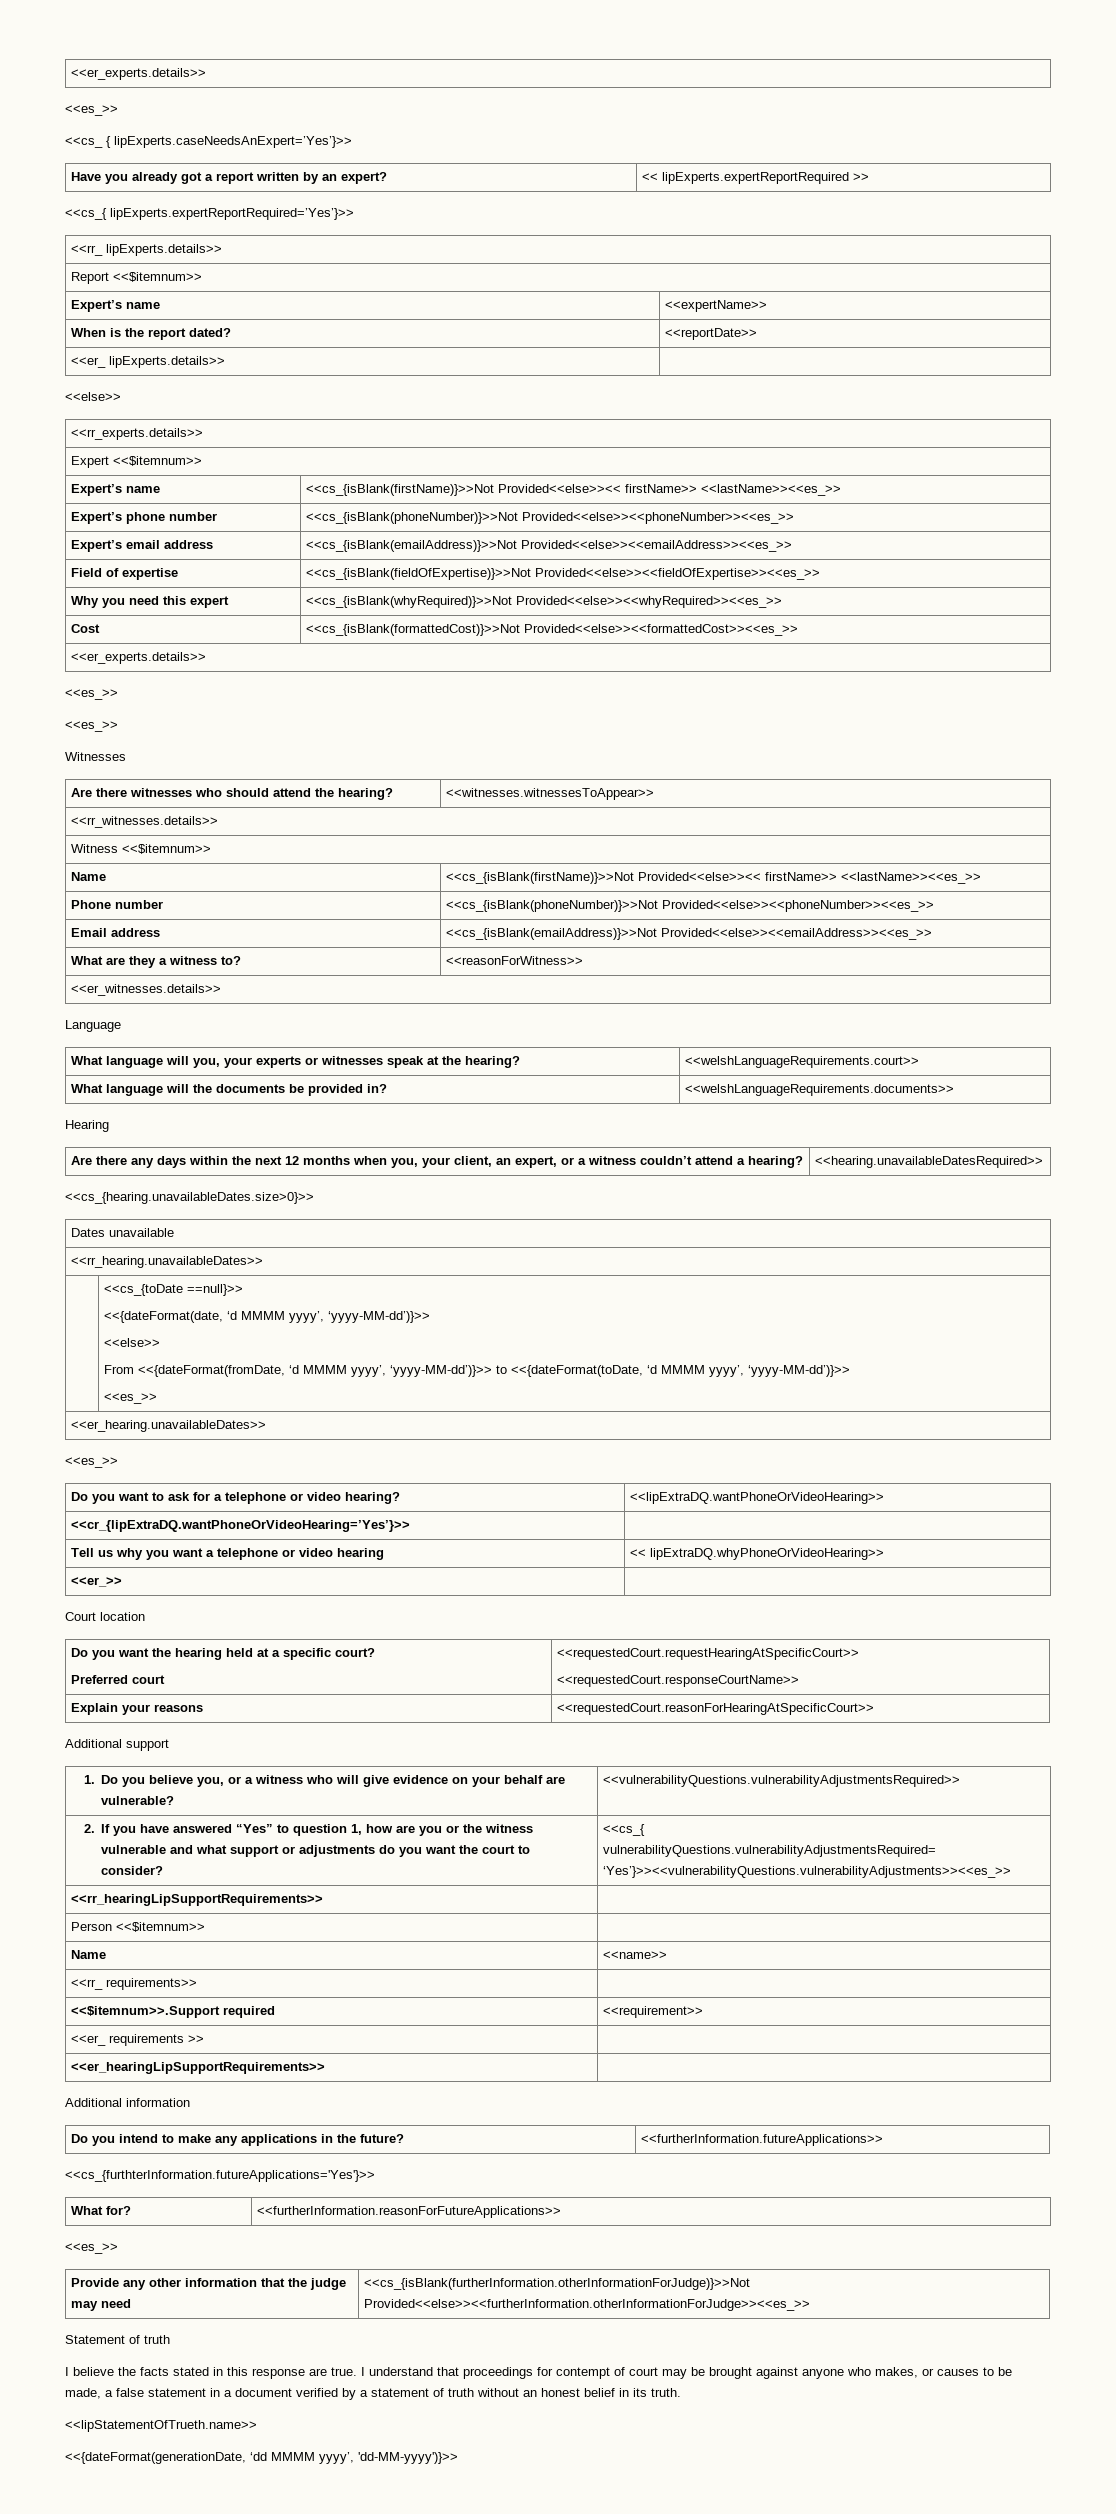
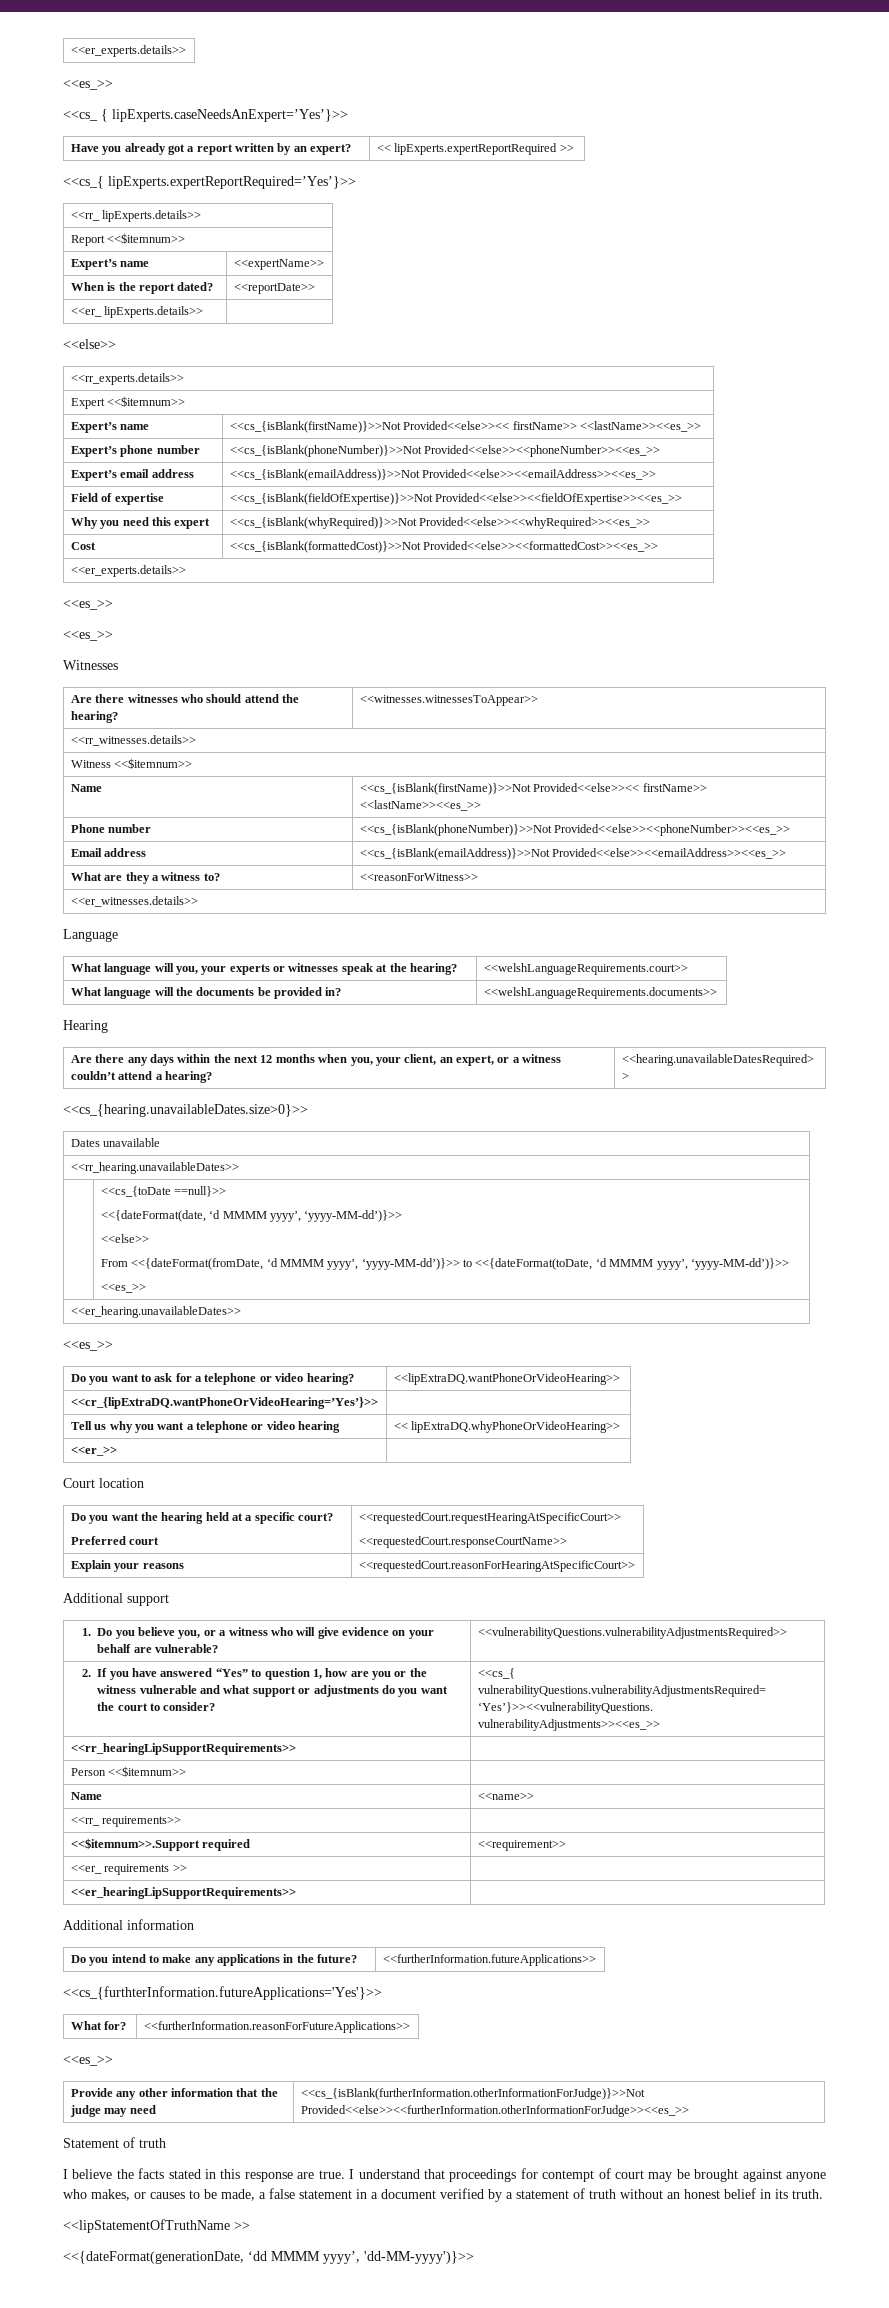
[65,2420,257,2432] <<lipStatementOfTrueth.name>> -> [63,2219,250,2233] <<lipStatementOfTruthName >>

